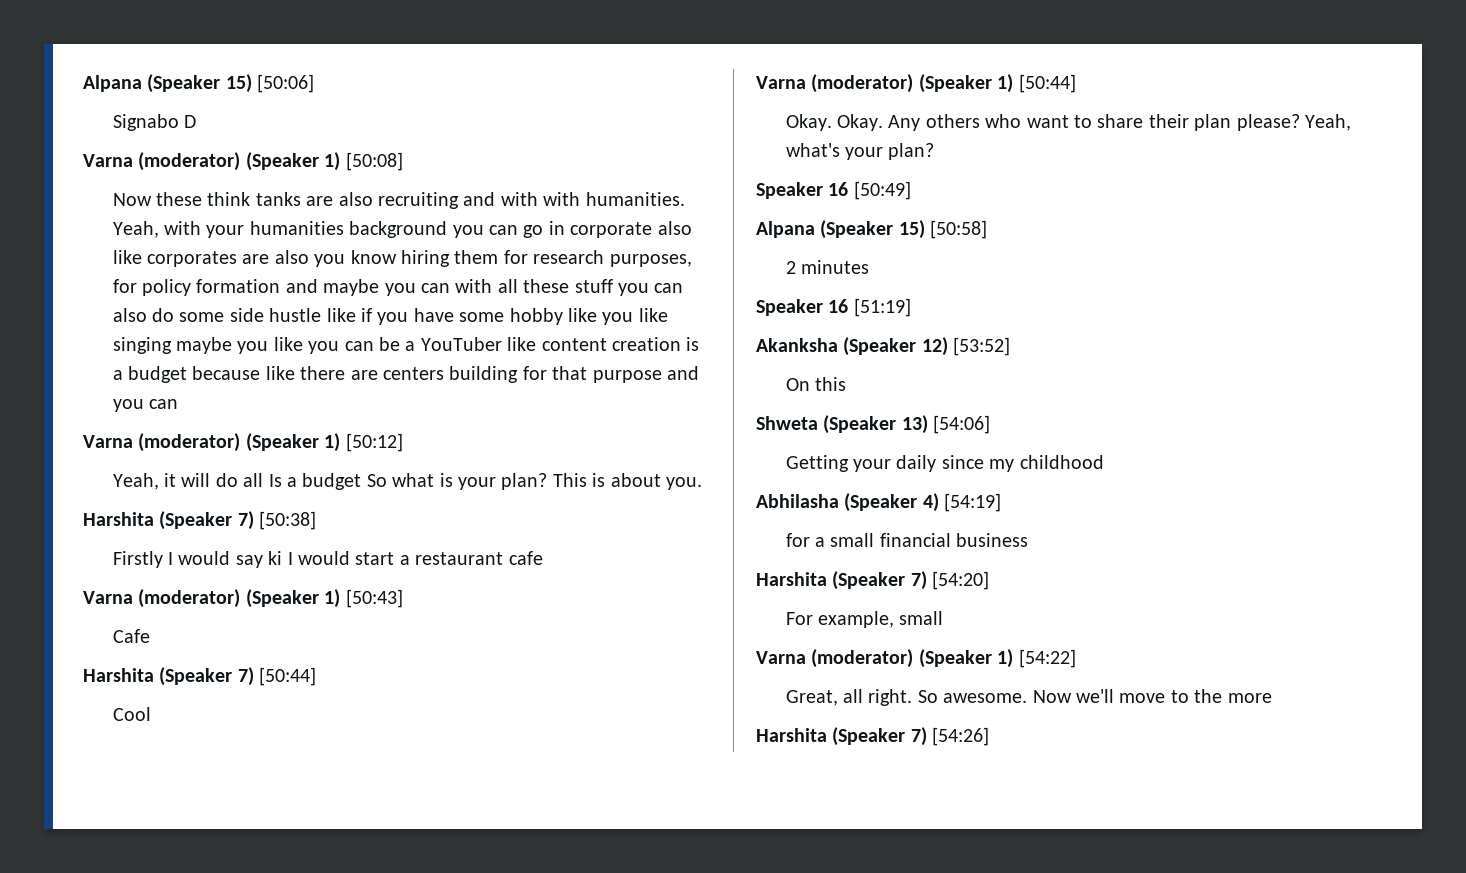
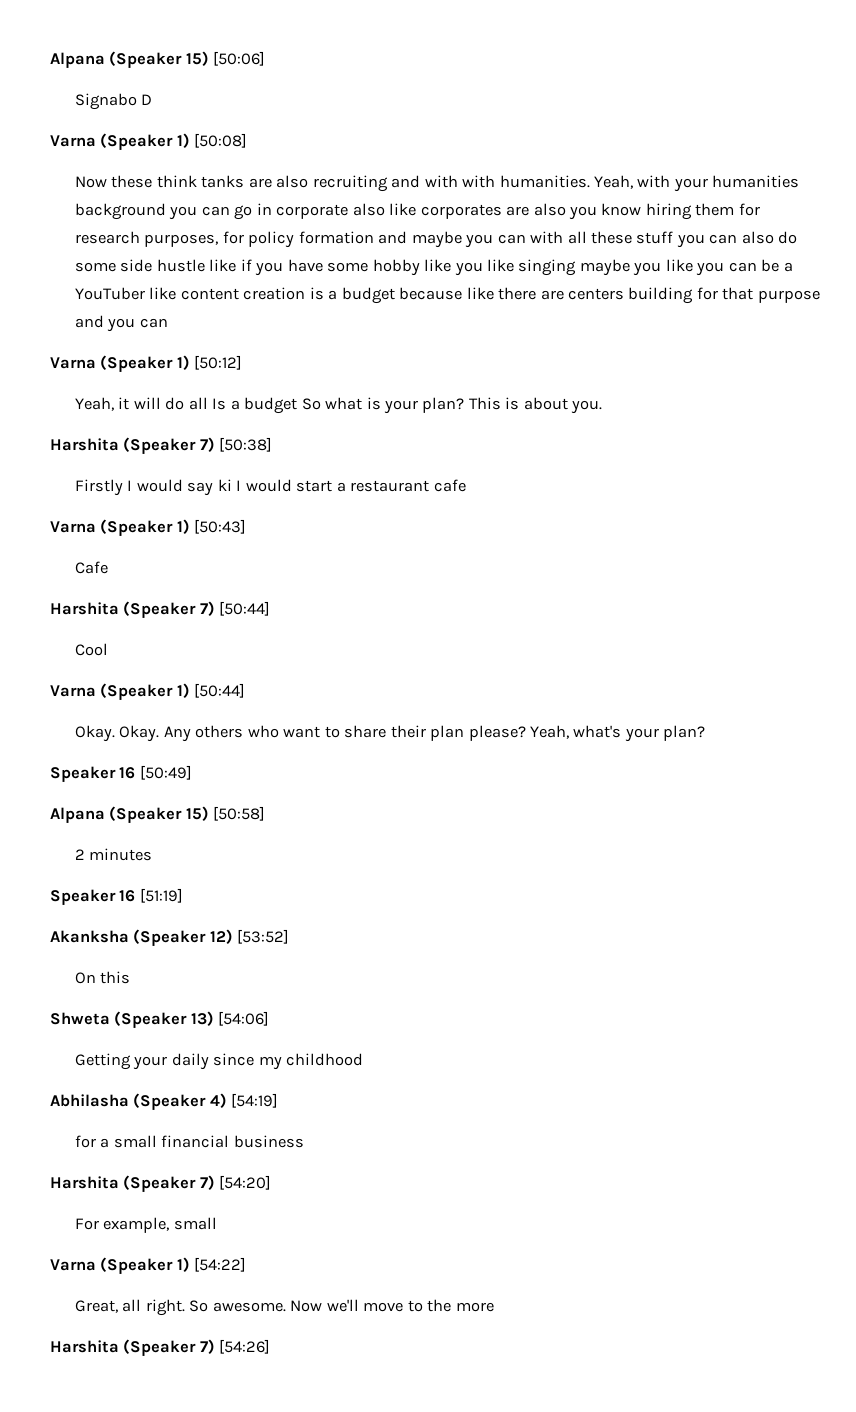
[138,152,241,171] (moderator) -> (96, 141) none
[138,433,241,452] (moderator) -> (96, 363) none
[138,589,241,608] (moderator) -> (96, 527) none
[811,74,914,93] (moderator) -> (96, 691) none
[811,649,914,668] (moderator) -> (96, 1265) none

